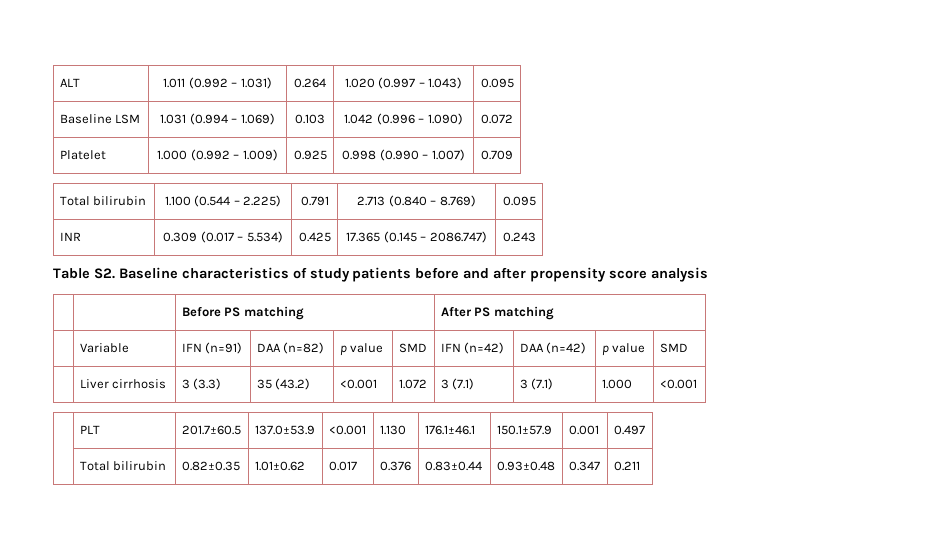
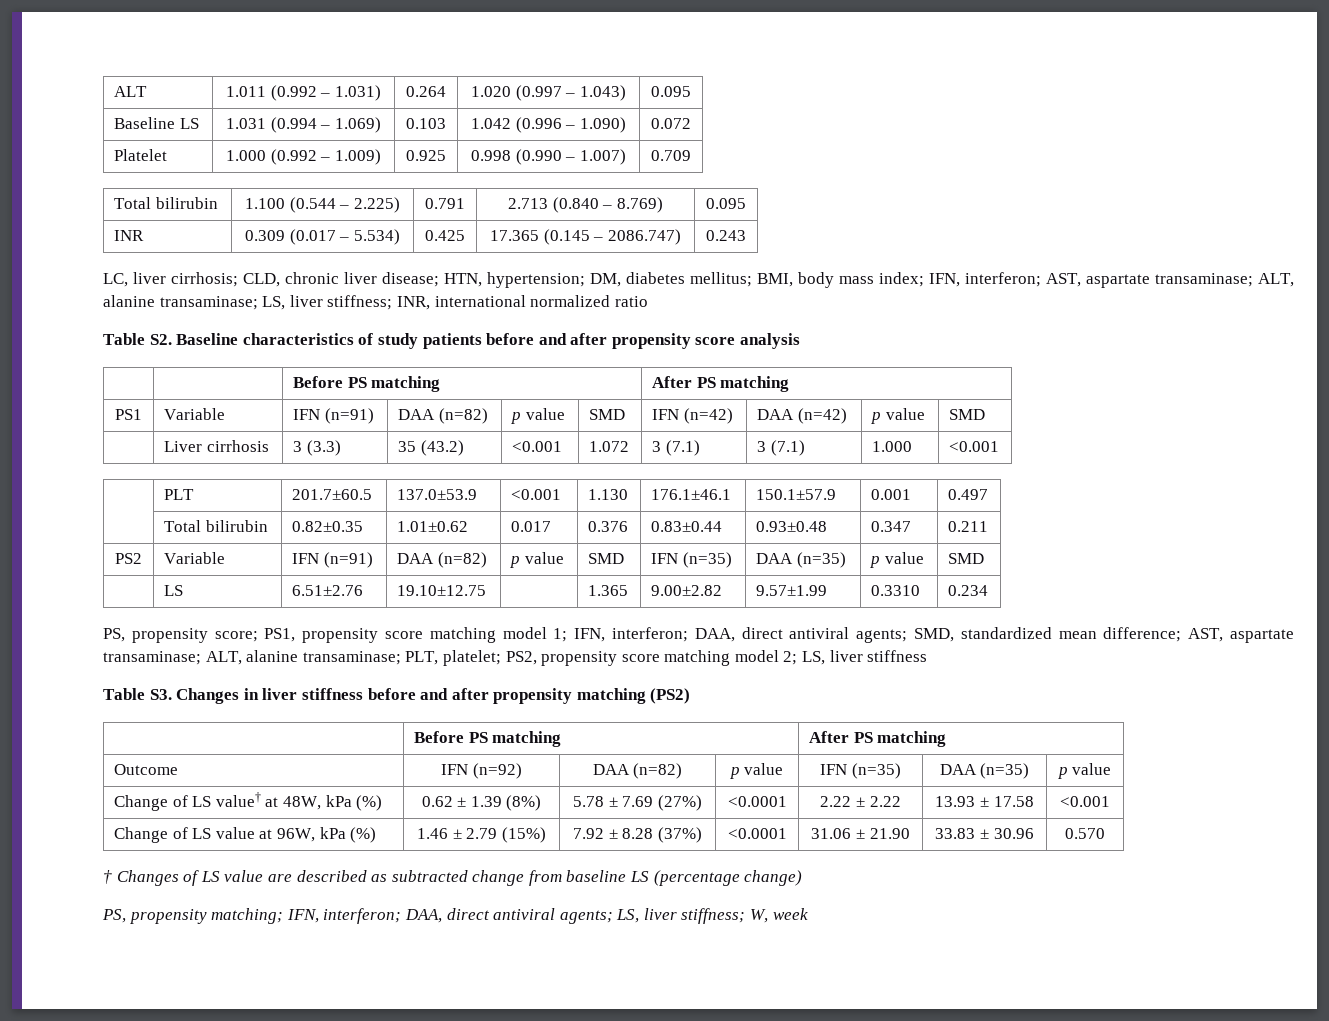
[115,114,141,124] LSM -> [179,118,199,129] LS
(536, 237) none -> [103,272,1294,288] [103,295,648,310] // LC, liver cirrhosis; CLD, chronic liver disease; HTN, hypertension; DM, diabetes mellitus; BMI, body mass index; IFN, interferon; AST, aspartate transaminase; ALT, alanine transaminase; LS, liver stiffness; INR, international normalized ratio
(554, 313) none -> [115,409,142,420] PS1
(640, 466) none -> [115,553,142,564] [164,552,226,564] [292,552,373,568] [397,552,487,568] [510,552,564,568] [588,553,625,564] [651,552,732,568] [756,552,846,568] [870,552,924,568] [948,553,985,564] [164,585,184,596] [292,585,364,596] [397,585,487,596] [588,585,629,596] [651,585,723,596] [756,585,828,596] [871,585,921,596] [948,585,989,596] [103,627,1294,643] [103,650,928,666] [103,688,691,704] [414,731,562,747] [809,731,947,747] [114,764,179,775] [441,763,522,779] [592,763,683,779] [729,763,784,779] [820,763,901,779] [939,763,1030,779] [1057,763,1112,779] [114,792,383,811] [421,795,542,811] [573,795,702,811] [727,796,787,807] [820,796,901,807] [935,796,1034,807] [1060,796,1110,807] [114,827,377,843] [417,827,546,843] [573,827,702,843] [727,828,787,839] [811,828,910,839] [935,828,1034,839] [1065,828,1105,839] [103,870,803,886] [102,908,808,924] // PS2 | Variable | IFN (n=91) | DAA (n=82) | p value | SMD | IFN (n=35) | DAA (n=35) | p value | SMD // | LS | 6.51±2.76 | 19.10±12.75 | | 1.365 | 9.00±2.82 | 9.57±1.99 | 0.3310 | 0.234 // PS, propensity score; PS1, propensity score matching model 1; IFN, interferon; DAA, direct antiviral agents; SMD, standardized mean difference; AST, aspartate transaminase; ALT, alanine transaminase; PLT, platelet; PS2, propensity score matching model 2; LS, liver stiffness // Table S3. Changes in liver stiffness before and after propensity matching (PS2) // | Before PS matching | After PS matching // Outcome | IFN (n=92) | DAA (n=82) | p value | IFN (n=35) | DAA (n=35) | p value // Change of LS value† at 48W, kPa (%) | 0.62 ± 1.39 (8%) | 5.78 ± 7.69 (27%) | <0.0001 | 2.22 ± 2.22 | 13.93 ± 17.58 | <0.001 // Change of LS value at 96W, kPa (%) | 1.46 ± 2.79 (15%) | 7.92 ± 8.28 (37%) | <0.0001 | 31.06 ± 21.90 | 33.83 ± 30.96 | 0.570 // † Changes of LS value are described as subtracted change from baseline LS (percentage change) // PS, propensity matching; IFN, interferon; DAA, direct antiviral agents; LS, liver stiffness; W, week

